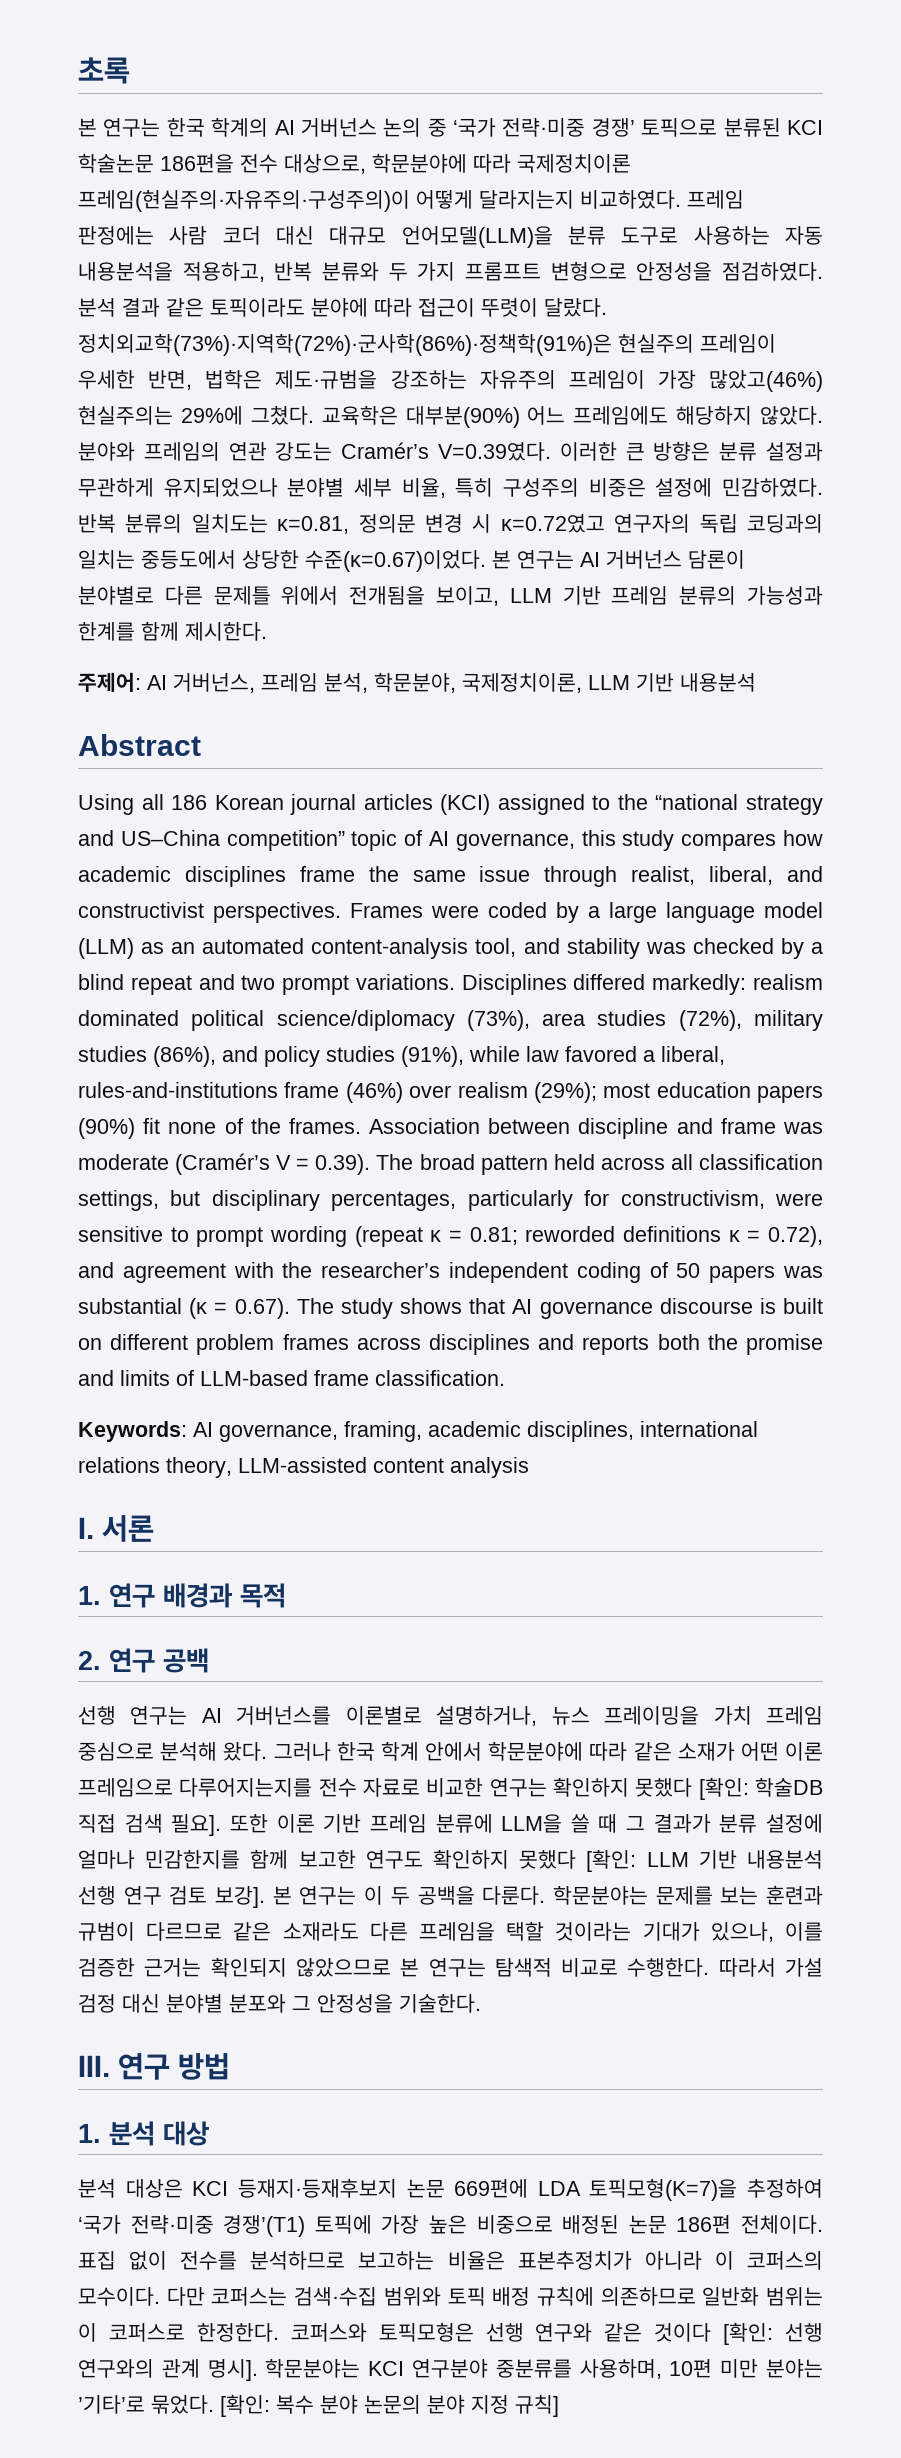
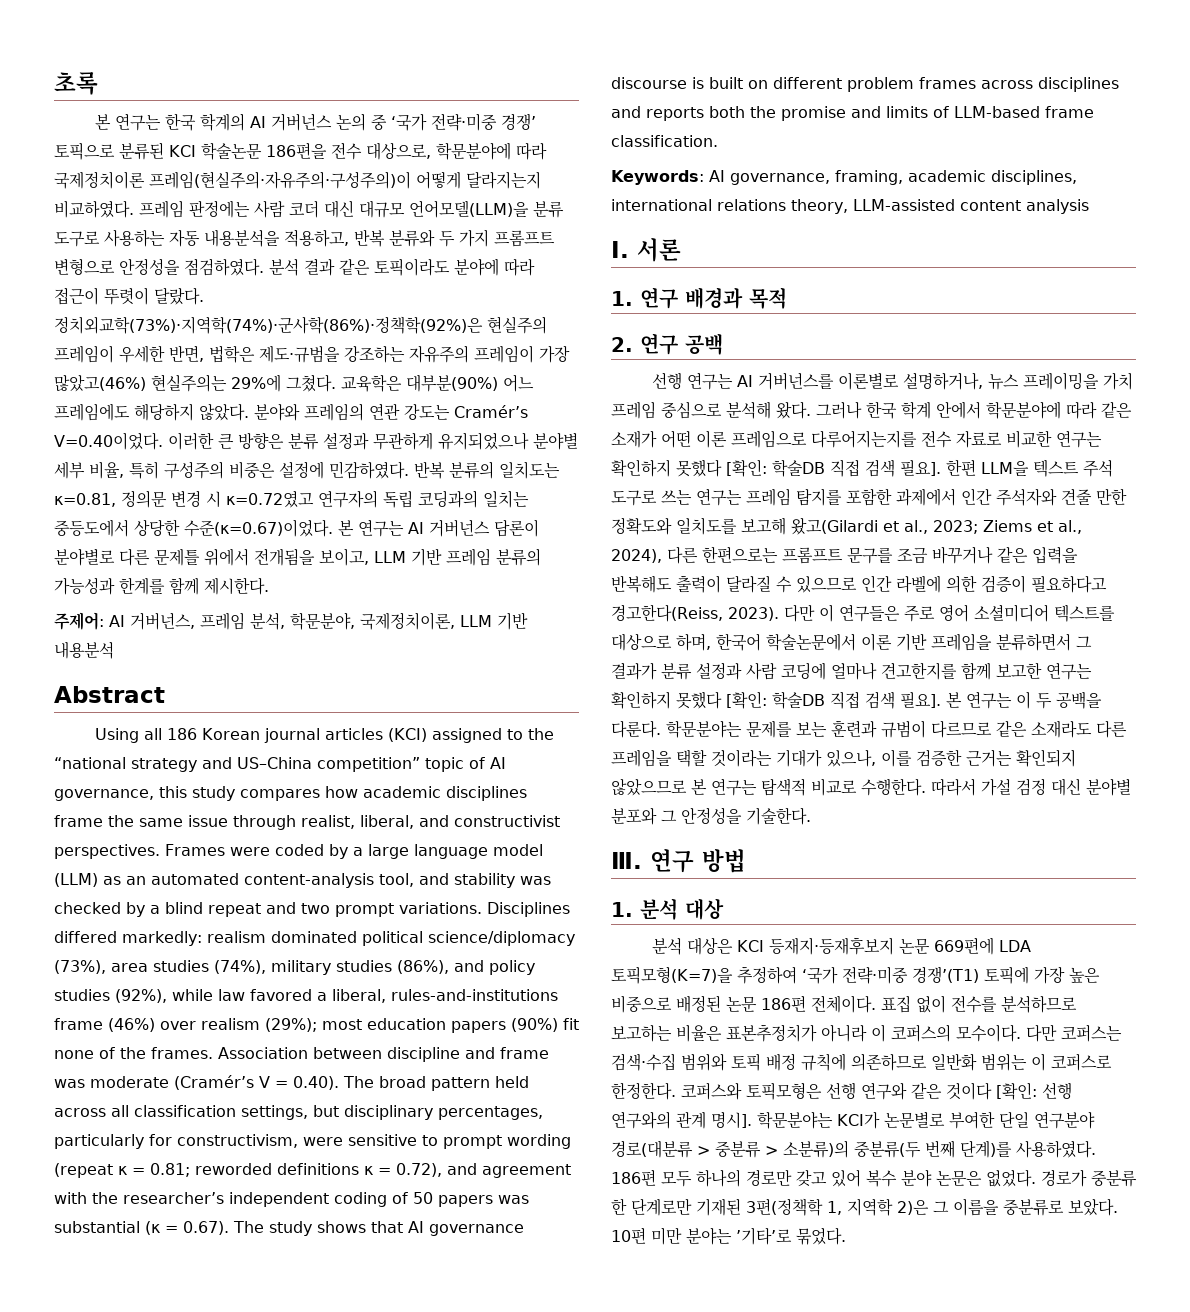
[78,333,612,356] 정치외교학(73%)·지역학(72%)·군사학(86%)·정책학(91%)은 -> [54,316,483,334] 정치외교학(73%)·지역학(74%)·군사학(86%)·정책학(92%)은
[438,442,551,461] V=0.39였다. -> [54,432,163,450] V=0.40이었다.
[678,1010,742,1031] (72%), -> [214,960,266,974] (74%),
[401,1046,464,1067] (91%), -> [115,989,167,1003] (92%),
[315,1154,371,1175] 0.39). -> [293,1076,339,1090] 0.40).
[229,1814,823,1833] [78,1850,241,1869] 또한 이론 기반 프레임 분류에 LLM을 쓸 때 그 결과가 분류 설정에 얼마나 민감한지를 -> [946,459,1113,477] [611,488,1127,506] [611,517,1082,535] [611,546,1078,564] [611,575,1107,593] [611,604,1115,622] [611,633,1092,651] [611,662,957,680] 한편 LLM을 텍스트 주석 도구로 쓰는 연구는 프레임 탐지를 포함한 과제에서 인간 주석자와 견줄 만한 정확도와 일치도를 보고해 왔고(Gilardi et al., 2023; Ziems et al., 2024), 다른 한편으로는 프롬프트 문구를 조금 바꾸거나 같은 입력을 반복해도 출력이 달라질 수 있으므로 인간 라벨에 의한 검증이 필요하다고 경고한다(Reiss, 2023). 다만 이 연구들은 주로 영어 소셜미디어 텍스트를 대상으로 하며, 한국어 학술논문에서 이론 기반 프레임을 분류하면서 그 결과가 분류 설정과 사람 코딩에 얼마나 견고한지를
[365,1849,823,1872] [78,1886,266,1908] 연구도 확인하지 못했다 [확인: LLM 기반 내용분석 선행 연구 검토 보강]. -> [1046,662,1092,680] [611,691,941,709] 연구는 확인하지 못했다 [확인: 학술DB 직접 검색 필요].
[368,2359,662,2379] KCI 연구분야 중분류를 사용하며, -> [837,1111,1095,1129] [611,1140,1096,1158] [611,1169,1137,1187] [611,1198,1118,1216] KCI가 논문별로 부여한 단일 연구분야 경로(대분류 > 중분류 > 소분류)의 중분류(두 번째 단계)를 사용하였다. 186편 모두 하나의 경로만 갖고 있어 복수 분야 논문은 없었다. 경로가 중분류 한 단계로만 기재된 3편(정책학 1, 지역학 2)은 그 이름을 중분류로 보았다.
[220,2394,559,2417] [확인: 복수 분야 논문의 분야 지정 규칙] -> (846, 1236) none

